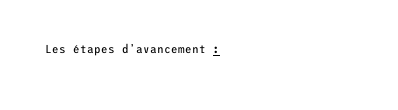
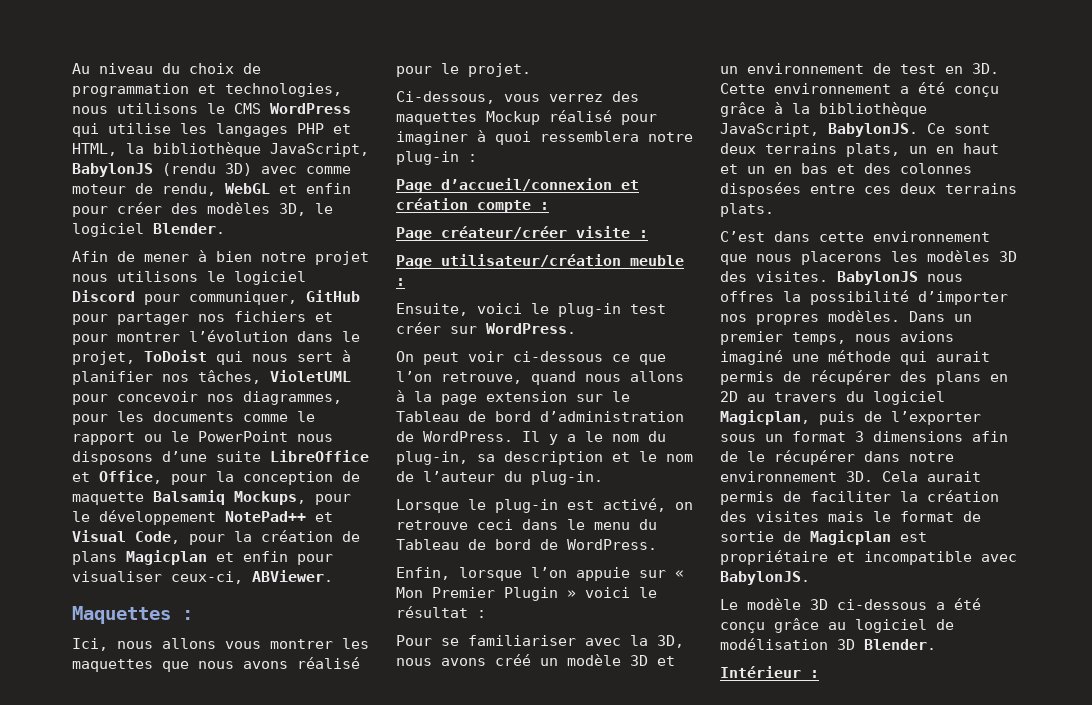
[45,43,206,56] Les étapes d’avancement -> [72,63,261,74] [72,83,342,97] [72,103,351,114] [72,123,351,137] [72,142,369,157] [72,163,351,177] [72,183,351,196] [72,202,333,217] [72,223,225,237] [72,250,369,265] [72,271,306,285] [72,290,360,305] [72,311,333,325] [72,330,360,345] [72,350,351,365] [72,370,351,385] [72,391,342,405] [72,411,315,425] [72,431,333,445] [72,450,369,465] [72,470,360,485] [72,490,351,505] [72,510,333,525] [72,530,360,545] [72,550,333,565] [72,570,333,584] [72,606,193,624] [72,638,369,651] [72,657,360,672] [396,63,531,77] [396,91,639,104] [396,110,657,125] [396,130,693,145] [396,151,477,165] [396,178,639,193] [396,198,549,213] [396,226,648,241] [396,254,684,269] [396,278,405,286] [396,303,666,317] [396,322,576,334] [396,351,666,365] [396,371,684,385] [396,390,630,405] [396,411,684,422] [396,431,666,445] [396,451,693,465] [396,471,603,485] [396,498,693,513] [396,519,657,530] [396,539,657,550] [396,567,684,581] [396,587,657,601] [396,606,486,618] [396,635,684,648] [396,654,675,666] [720,63,999,74] [720,82,999,97] [720,102,927,117] [720,123,990,137] [720,143,999,157] [720,163,972,174] [720,182,1017,197] [720,203,774,217] [720,231,990,242] [720,250,1017,265] [720,271,963,285] [720,290,1008,305] [720,310,972,325] [720,331,954,345] [720,350,990,365] [720,370,1008,385] [720,391,945,405] [720,410,981,425] [720,431,1008,442] [720,450,954,465] [720,471,981,482] [720,490,999,505] [720,511,981,522] [720,530,927,545] [720,550,1017,565] [720,571,810,585] [720,598,981,610] [720,618,954,633] [720,638,936,650] [720,666,801,678] Au niveau du choix de programmation et technologies, nous utilisons le CMS WordPress qui utilise les langages PHP et HTML, la bibliothèque JavaScript, BabylonJS (rendu 3D) avec comme moteur de rendu, WebGL et enfin pour créer des modèles 3D, le logiciel Blender. // Afin de mener à bien notre projet nous utilisons le logiciel Discord pour communiquer, GitHub pour partager nos fichiers et pour montrer l’évolution dans le projet, ToDoist qui nous sert à planifier nos tâches, VioletUML pour concevoir nos diagrammes, pour les documents comme le rapport ou le PowerPoint nous disposons d’une suite LibreOffice et Office, pour la conception de maquette Balsamiq Mockups, pour le développement NotePad++ et Visual Code, pour la création de plans Magicplan et enfin pour visualiser ceux-ci, ABViewer. // Maquettes : // Ici, nous allons vous montrer les maquettes que nous avons réalisé pour le projet. // Ci-dessous, vous verrez des maquettes Mockup réalisé pour imaginer à quoi ressemblera notre plug-in : // Page d’accueil/connexion et création compte : // Page créateur/créer visite : // Page utilisateur/création meuble : // Ensuite, voici le plug-in test créer sur WordPress. // On peut voir ci-dessous ce que l’on retrouve, quand nous allons à la page extension sur le Tableau de bord d’administration de WordPress. Il y a le nom du plug-in, sa description et le nom de l’auteur du plug-in. // Lorsque le plug-in est activé, on retrouve ceci dans le menu du Tableau de bord de WordPress. // Enfin, lorsque l’on appuie sur « Mon Premier Plugin » voici le résultat : // Pour se familiariser avec la 3D, nous avons créé un modèle 3D et un environnement de test en 3D. Cette environnement a été conçu grâce à la bibliothèque JavaScript, BabylonJS. Ce sont deux terrains plats, un en haut et un en bas et des colonnes disposées entre ces deux terrains plats. // C’est dans cette environnement que nous placerons les modèles 3D des visites. BabylonJS nous offres la possibilité d’importer nos propres modèles. Dans un premier temps, nous avions imaginé une méthode qui aurait permis de récupérer des plans en 2D au travers du logiciel Magicplan, puis de l’exporter sous un format 3 dimensions afin de le récupérer dans notre environnement 3D. Cela aurait permis de faciliter la création des visites mais le format de sortie de Magicplan est propriétaire et incompatible avec BabylonJS. // Le modèle 3D ci-dessous a été conçu grâce au logiciel de modélisation 3D Blender. // Intérieur

